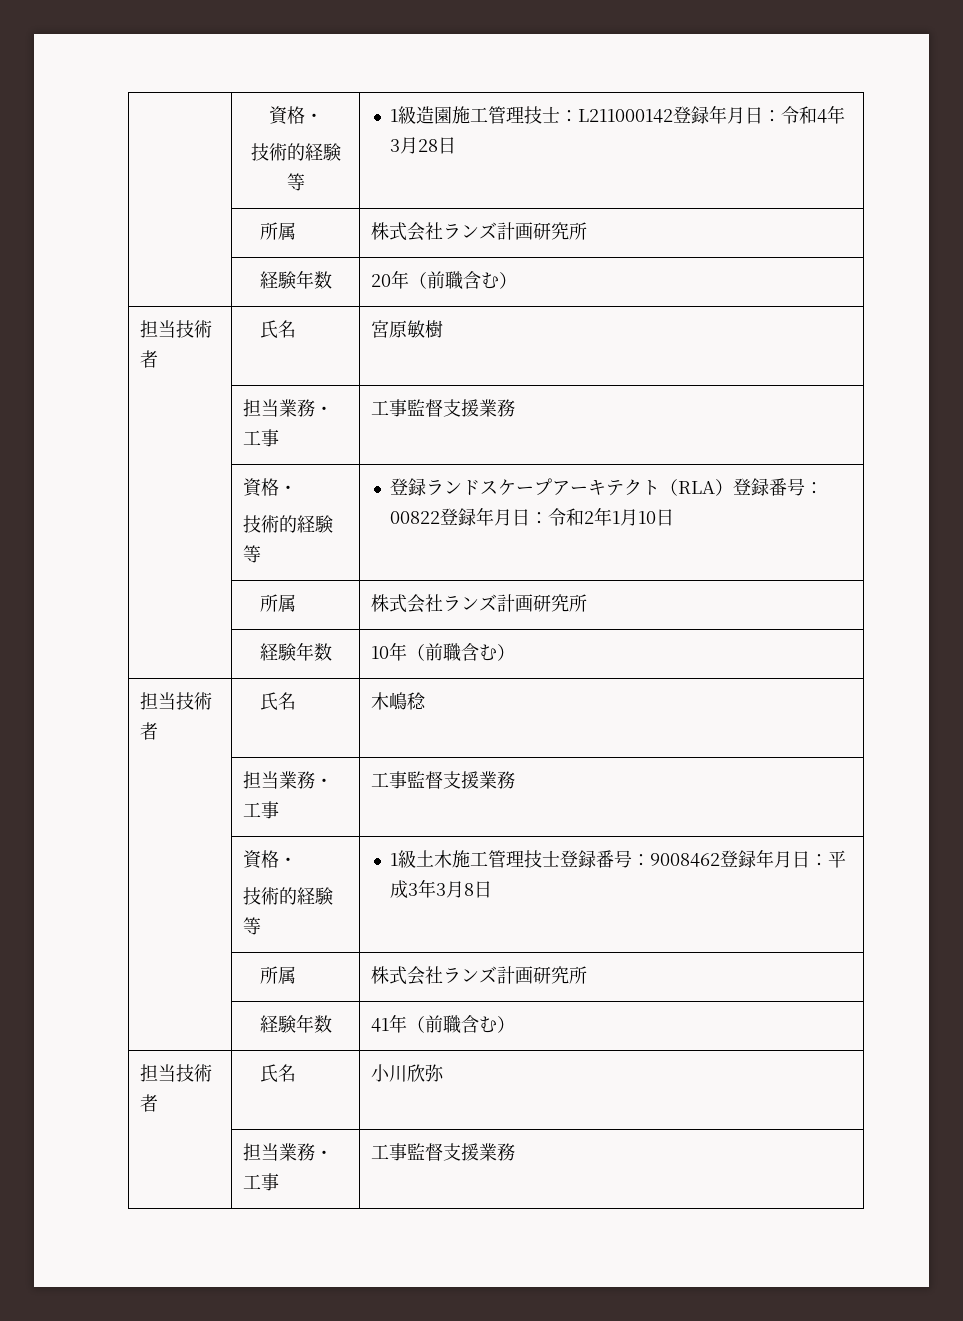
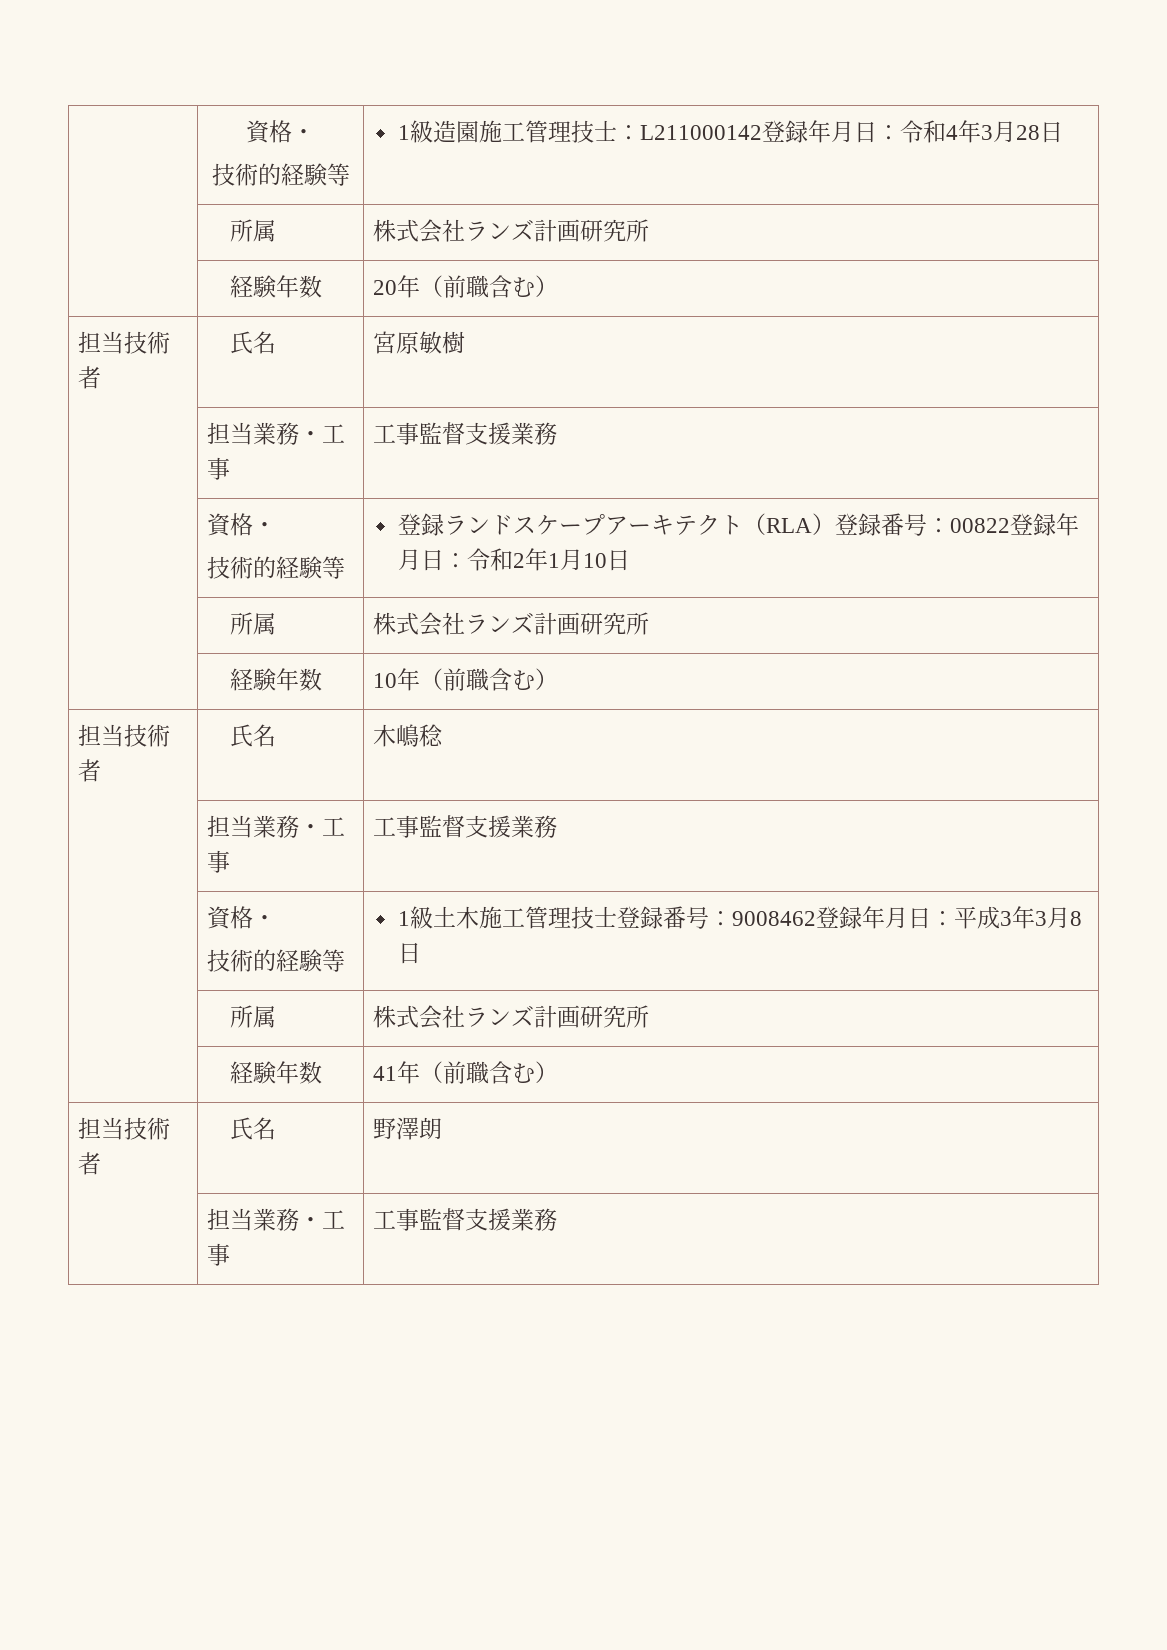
[370,1064,444,1082] 小川欣弥 -> [372,1117,442,1140] 野澤朗

